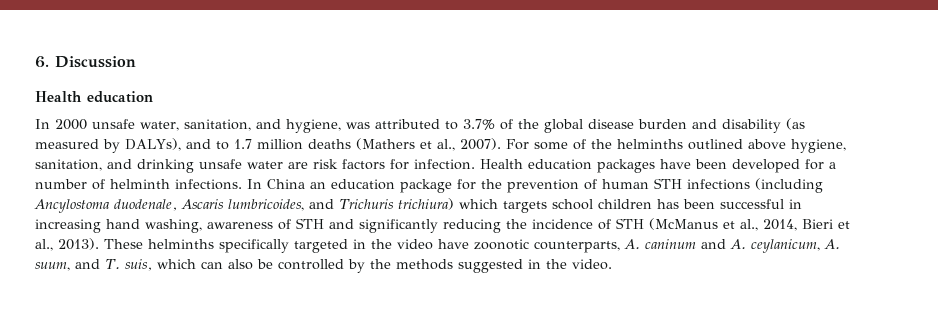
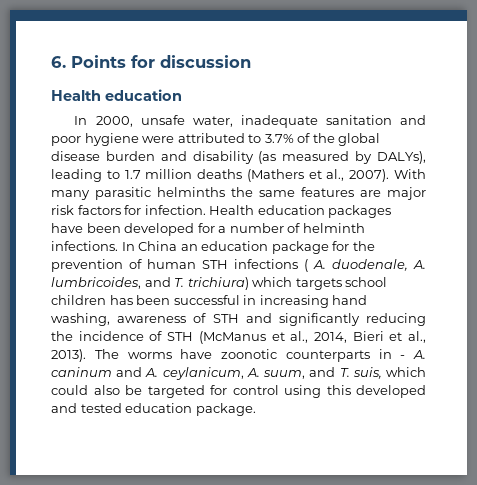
[55,56,136,68] Discussion -> [71,55,251,68] Points for discussion
[55,119,87,130] 2000 -> [95,116,133,127] 2000,
[184,119,370,133] sanitation, and hygiene, was -> [240,115,426,128] [51,133,175,146] inadequate sanitation and poor hygiene were
[185,139,211,149] and -> [51,169,102,182] leading
[505,139,846,153] [35,159,308,173] For some of the helminths outlined above hygiene, sanitation, and drinking unsafe water are -> [394,169,426,179] [51,187,426,200] With many parasitic helminths the same features are major
[755,178,823,193] [34,199,224,213] (including Ancylostoma duodenale, Ascaris -> [304,259,426,272] ( A. duodenale, A.
[339,199,394,209] Trichuris -> [174,278,185,287] T.
[104,239,620,253] These helminths specifically targeted in the video have zoonotic counterparts, -> [94,349,406,362] The worms have zoonotic counterparts in -
[200,261,223,269] can -> [51,385,88,395] could
[277,259,612,273] controlled by the methods suggested in the video. -> [147,385,426,398] [51,403,256,416] targeted for control using this developed and tested education package.

